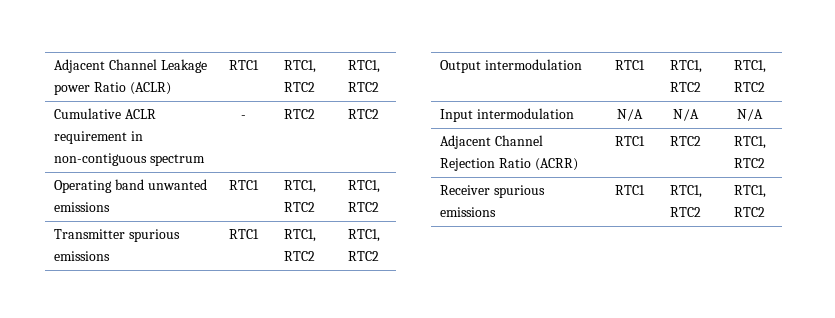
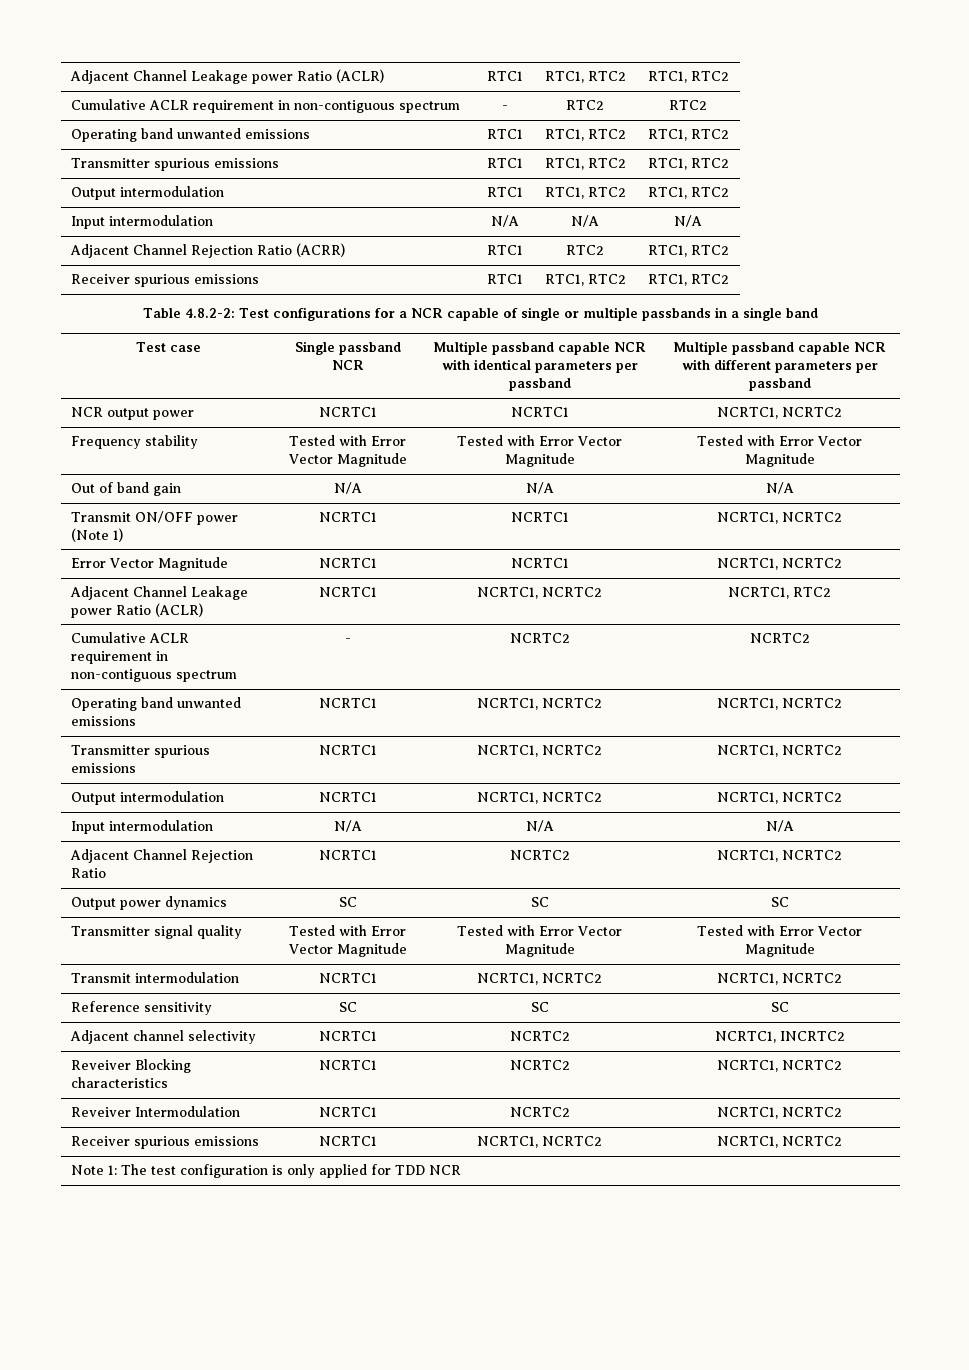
(765, 212) none -> [143,307,818,321] [136,342,201,352] [294,341,401,355] [331,360,364,370] [433,341,646,355] [441,359,638,373] [508,378,571,391] [673,341,886,355] [681,359,878,373] [748,378,811,391] [71,407,195,420] [318,407,377,417] [510,407,569,417] [717,407,842,419] [71,435,199,449] [289,435,406,446] [288,453,407,467] [457,435,622,446] [504,453,575,467] [697,435,862,446] [744,453,815,467] [71,482,182,496] [333,482,362,494] [525,482,554,494] [765,482,794,494] [71,511,239,525] [71,528,124,542] [318,512,377,522] [510,512,569,522] [717,512,842,524] [71,557,229,571] [318,558,377,568] [510,558,569,568] [717,558,842,570] [70,586,249,600] [71,603,204,618] [318,587,377,597] [477,587,602,599] [728,587,831,599] [71,632,190,643] [71,651,169,664] [71,669,238,682] [344,638,351,643] [509,633,570,643] [749,633,810,643] [71,697,242,711] [71,716,137,726] [318,698,377,708] [477,698,602,710] [717,698,842,710] [71,745,211,758] [71,763,137,773] [318,745,377,755] [477,745,602,757] [717,745,842,757] [71,791,225,805] [318,792,377,802] [477,792,602,804] [717,792,842,804] [71,820,214,834] [333,820,362,832] [525,820,554,832] [765,820,794,832] [70,849,254,863] [71,868,107,878] [318,850,377,860] [509,850,570,860] [717,850,842,862] [71,896,228,910] [338,897,357,907] [530,897,549,907] [770,897,789,907] [71,925,243,939] [289,925,406,936] [288,943,407,957] [457,925,622,936] [504,943,575,957] [697,925,862,936] [744,943,815,957] [71,972,240,983] [318,973,377,983] [477,973,602,985] [717,973,842,985] [71,1001,213,1015] [338,1002,357,1012] [530,1002,549,1012] [770,1002,789,1012] [70,1030,257,1044] [318,1031,377,1041] [509,1031,570,1041] [714,1031,845,1043] [71,1059,192,1073] [71,1077,169,1088] [318,1060,377,1070] [509,1060,570,1070] [717,1060,842,1072] [71,1106,241,1117] [318,1107,377,1117] [509,1107,570,1117] [717,1107,842,1119] [71,1136,260,1149] [318,1136,377,1146] [477,1136,602,1148] [717,1136,842,1148] [71,1164,462,1178] // Table 4.8.2-2: Test configurations for a NCR capable of single or multiple passbands in a single band // Test case | Single passband NCR | Multiple passband capable NCR with identical parameters per passband | Multiple passband capable NCR with different parameters per passband // NCR output power | NCRTC1 | NCRTC1 | NCRTC1, NCRTC2 // Frequency stability | Tested with Error Vector Magnitude | Tested with Error Vector Magnitude | Tested with Error Vector Magnitude // Out of band gain | N/A | N/A | N/A // Transmit ON/OFF power (Note 1) | NCRTC1 | NCRTC1 | NCRTC1, NCRTC2 // Error Vector Magnitude | NCRTC1 | NCRTC1 | NCRTC1, NCRTC2 // Adjacent Channel Leakage power Ratio (ACLR) | NCRTC1 | NCRTC1, NCRTC2 | NCRTC1, RTC2 // Cumulative ACLR requirement in non-contiguous spectrum | - | NCRTC2 | NCRTC2 // Operating band unwanted emissions | NCRTC1 | NCRTC1, NCRTC2 | NCRTC1, NCRTC2 // Transmitter spurious emissions | NCRTC1 | NCRTC1, NCRTC2 | NCRTC1, NCRTC2 // Output intermodulation | NCRTC1 | NCRTC1, NCRTC2 | NCRTC1, NCRTC2 // Input intermodulation | N/A | N/A | N/A // Adjacent Channel Rejection Ratio | NCRTC1 | NCRTC2 | NCRTC1, NCRTC2 // Output power dynamics | SC | SC | SC // Transmitter signal quality | Tested with Error Vector Magnitude | Tested with Error Vector Magnitude | Tested with Error Vector Magnitude // Transmit intermodulation | NCRTC1 | NCRTC1, NCRTC2 | NCRTC1, NCRTC2 // Reference sensitivity | SC | SC | SC // Adjacent channel selectivity | NCRTC1 | NCRTC2 | NCRTC1, INCRTC2 // Reveiver Blocking characteristics | NCRTC1 | NCRTC2 | NCRTC1, NCRTC2 // Reveiver Intermodulation | NCRTC1 | NCRTC2 | NCRTC1, NCRTC2 // Receiver spurious emissions | NCRTC1 | NCRTC1, NCRTC2 | NCRTC1, NCRTC2 // Note 1: The test configuration is only applied for TDD NCR

